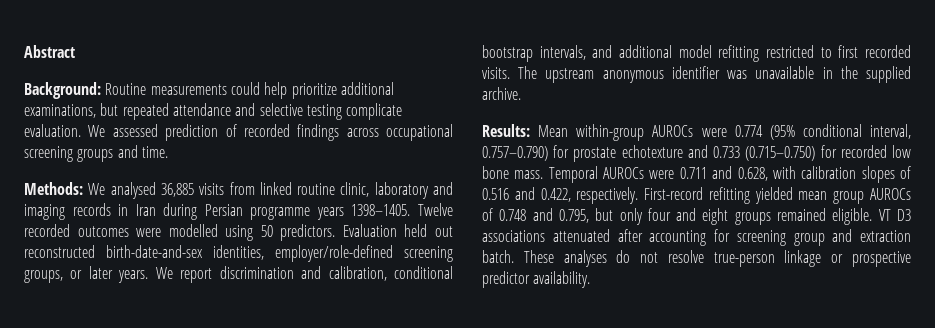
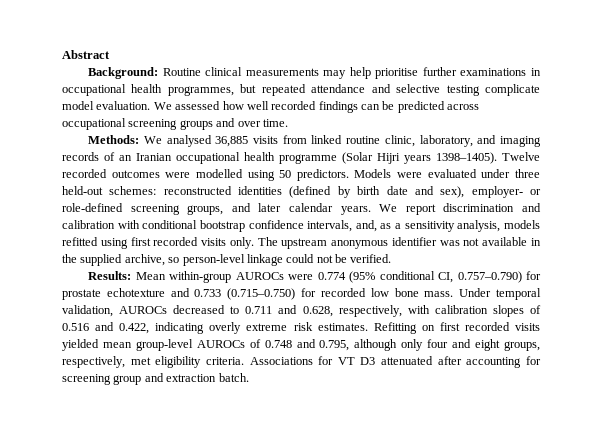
[150,82,394,99] [24,104,96,118] measurements could help prioritize additional examinations, -> [205,67,542,79] [62,84,234,96] clinical measurements may help prioritise further examinations in occupational health programmes,
(403, 111) none -> [62,101,94,110] model
[165,124,340,141] prediction of recorded findings -> [222,101,445,113] how well recorded findings can be predicted
(138, 151) none -> [237,121,261,127] over
[374,182,429,199] laboratory -> [419,135,473,147] laboratory,
[118,203,411,220] in Iran during Persian programme years 1398–1405. -> [104,152,497,164] of an Iranian occupational health programme (Solar Hijri years 1398–1405).
[342,224,453,237] [24,245,453,262] [24,266,113,283] Evaluation held out reconstructed birth-date-and-sex identities, employer/role-defined screening groups, or later -> [354,169,540,178] [62,186,542,198] [62,203,333,215] Models were evaluated under three held-out schemes: reconstructed identities (defined by birth date and sex), employer- or role-defined screening groups, and later calendar
[328,266,454,281] [482,45,911,62] [482,67,510,79] calibration, conditional bootstrap intervals, and additional model refitting restricted to first recorded visits. -> [62,220,540,232] [62,237,254,249] calibration with conditional bootstrap confidence intervals, and, as a sensitivity analysis, models refitted using first recorded visits only.
[755,66,815,79] unavailable -> [463,237,528,246] not available
[482,87,521,100] archive. -> [124,254,392,266] archive, so person-level linkage could not be verified.
[870,124,911,139] interval, -> [438,272,454,283] CI,
[548,166,675,183] Temporal AUROCs were -> [459,288,541,300] [62,305,240,317] Under temporal validation, AUROCs decreased to
(768, 174) none -> [338,305,402,317] respectively,
[576,187,750,204] respectively. First-record refitting -> [155,322,540,334] indicating overly extreme risk estimates. Refitting on first recorded visits
[833,191,865,204] group -> [135,339,193,351] group-level
[595,208,614,221] but -> [354,339,398,351] although
[734,208,873,225] groups remained eligible. -> [503,341,540,351] [62,356,334,368] groups, respectively, met eligibility criteria. Associations for
[482,230,545,242] associations -> (376, 361) none
[523,250,911,267] [482,271,591,288] These analyses do not resolve true-person linkage or prospective predictor availability. -> (249, 377) none

